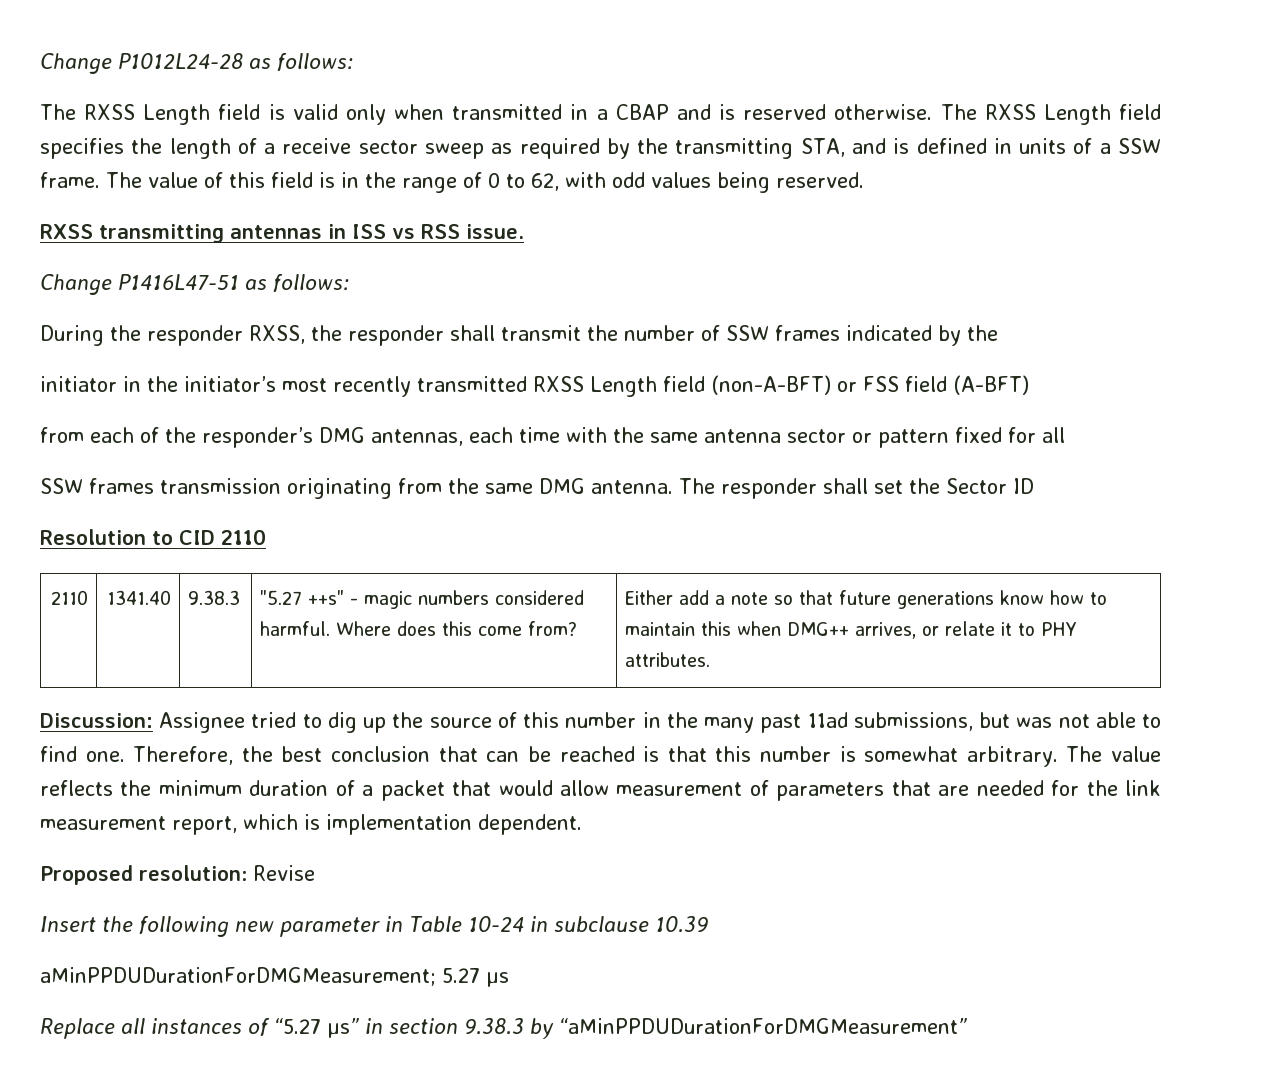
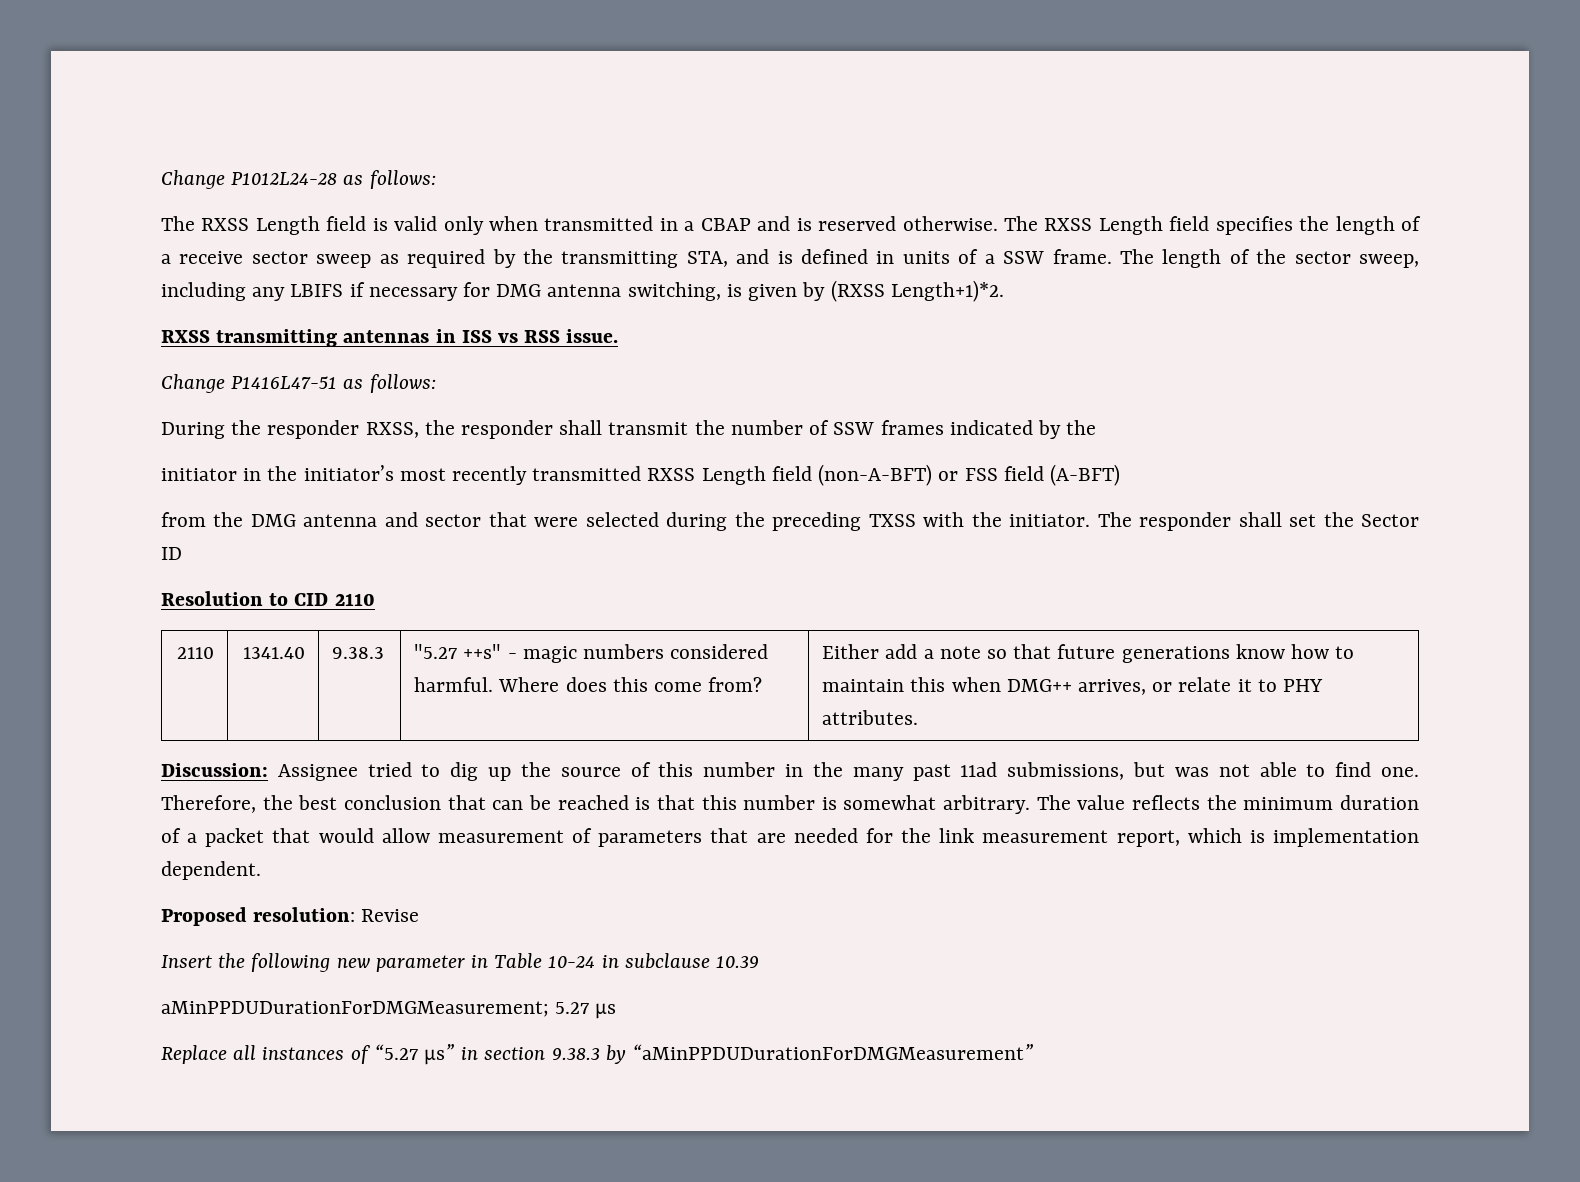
[148,172,864,193] value of this field is in the range of 0 to 62, with odd values being reserved. -> [1162,249,1419,268] [161,280,1004,302] length of the sector sweep, including any LBIFS if necessary for DMG antenna switching, is given by (RXSS Length+1)*2.
[90,427,1065,448] [40,478,673,499] each of the responder’s DMG antennas, each time with the same antenna sector or pattern fixed for all // SSW frames transmission originating from the same DMG antenna. -> [213,512,1091,531] the DMG antenna and sector that were selected during the preceding TXSS with the initiator.

